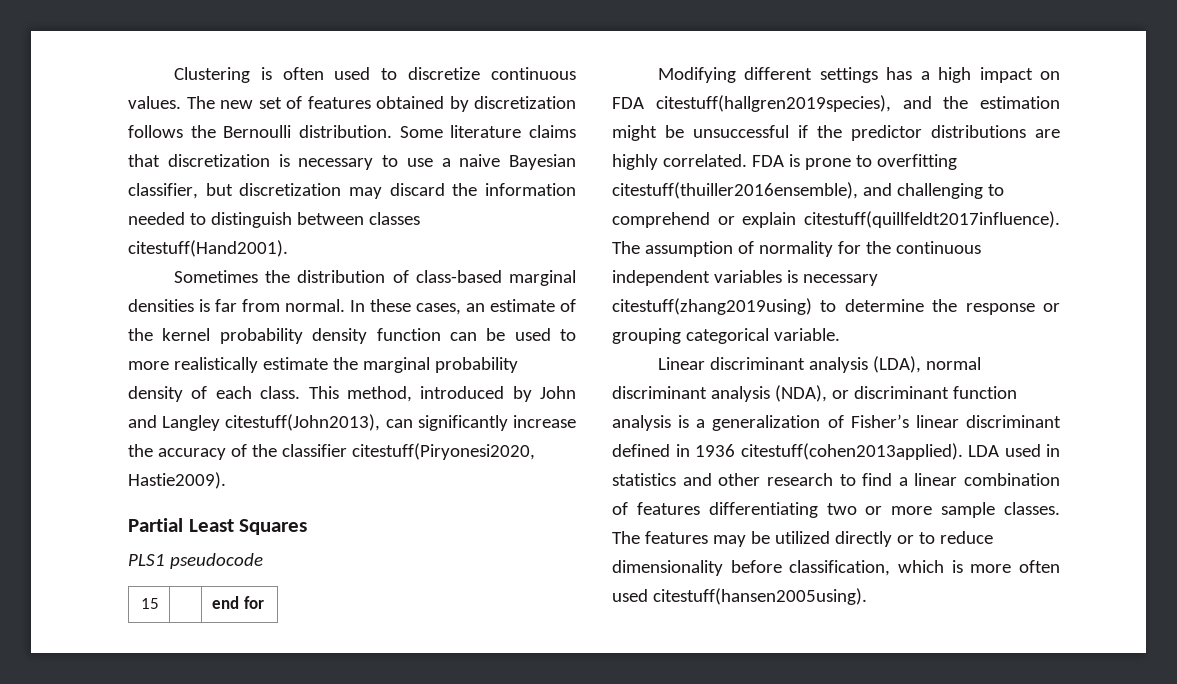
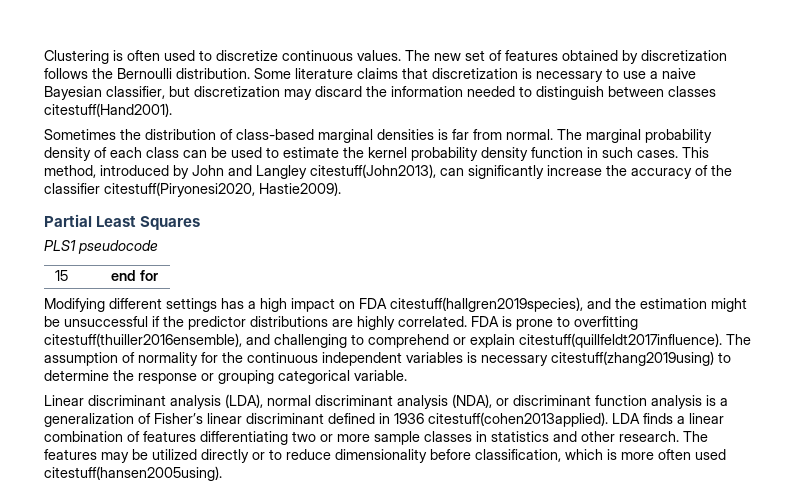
[350,299,576,315] In these cases, an estimate of -> [557,129,712,143] [44,147,339,161] The marginal probability density of each class can be used to estimate
[449,328,576,341] [128,357,518,373] [128,386,301,402] can be used to more realistically estimate the marginal probability density of each class. -> [587,147,678,158] in such cases.
[1004,444,1060,457] [612,473,893,486] used in statistics and other research to find -> [643,413,673,424] finds
[1004,502,1060,515] classes. -> [424,431,679,442] classes in statistics and other research.

